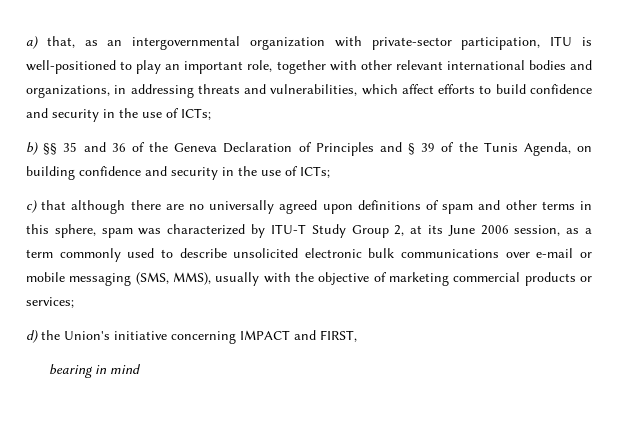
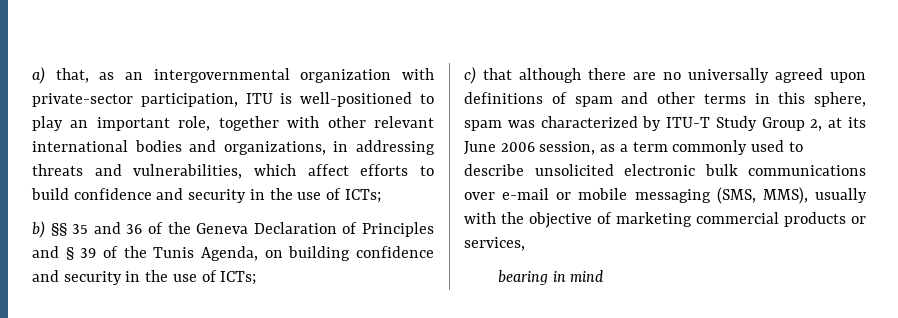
[26,297,74,308] [26,330,357,344] services; // d) the Union's initiative concerning IMPACT and FIRST, -> [464,237,525,251] services,

